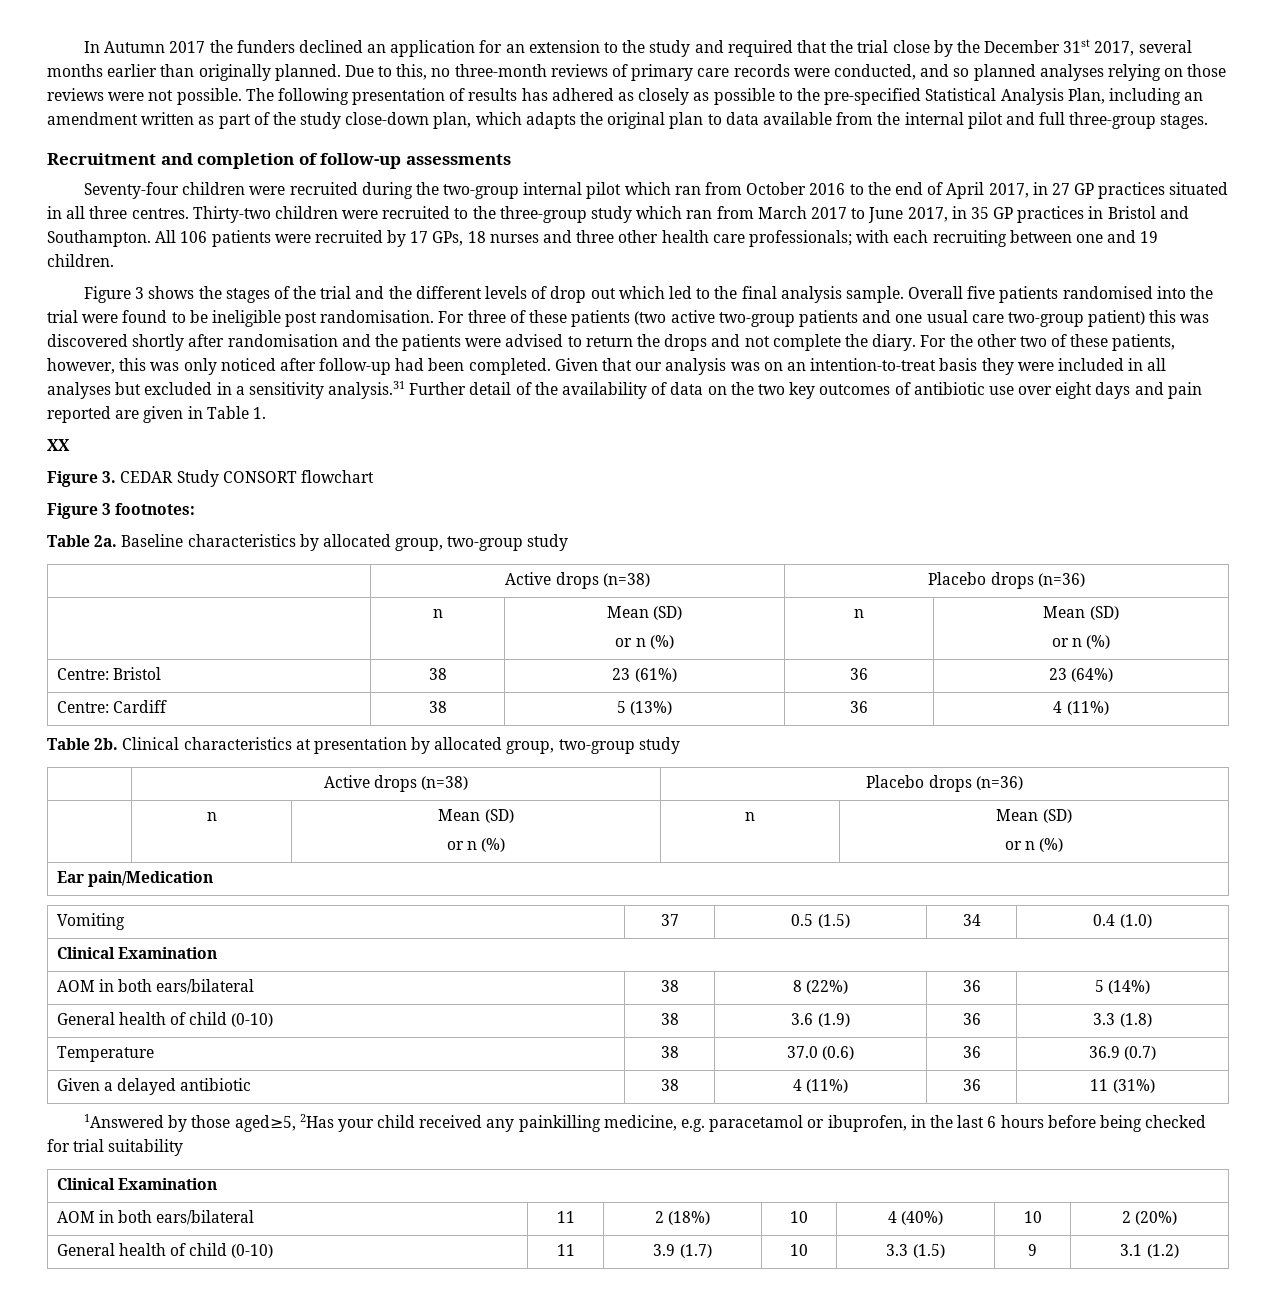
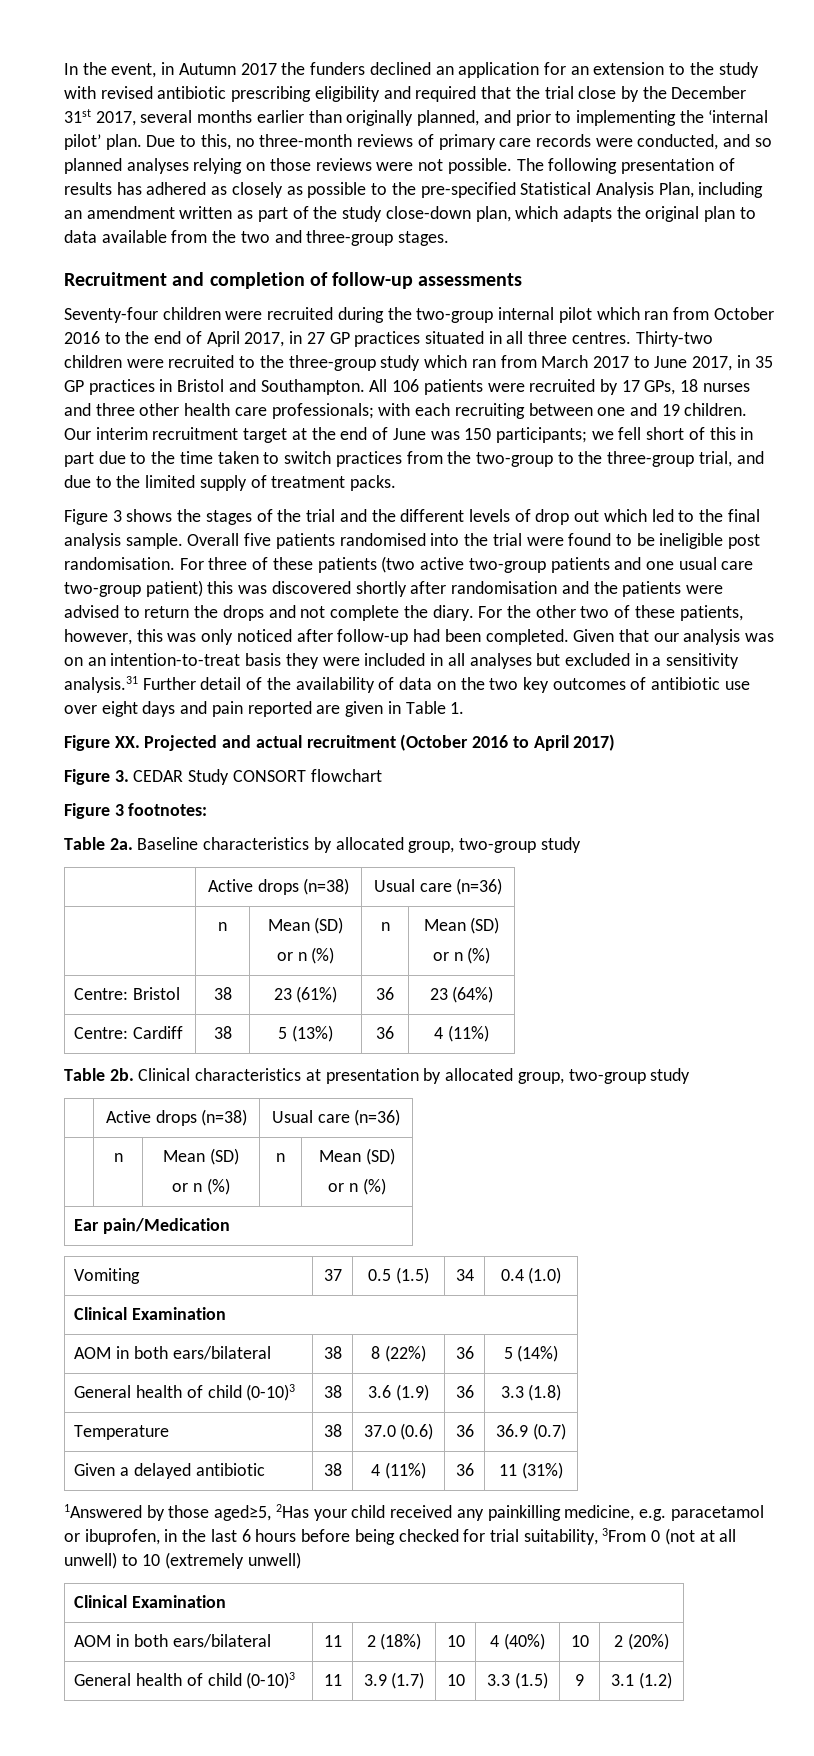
(100, 47) none -> [82,62,175,78] the event, in
(691, 48) none -> [64,86,380,102] with revised antibiotic prescribing eligibility
[274,64,341,81] planned. -> [417,110,769,126] [64,134,142,150] planned, and prior to implementing the ‘internal pilot’ plan.
[904,112,1066,129] internal pilot and full -> [240,230,302,243] two and
(114, 260) none -> [64,427,754,443] [64,451,764,467] [64,475,397,491] Our interim recruitment target at the end of June was 150 participants; we fell short of this in part due to the time taken to switch practices from the two-group to the three-group trial, and due to the limited supply of treatment packs.
[47,439,70,451] XX -> [64,734,616,751] Figure XX. Projected and actual recruitment (October 2016 to April 2017)
[928,572,1034,589] Placebo drops -> [373,879,452,892] Usual care
[866,775,972,792] Placebo drops -> [271,1110,350,1123] Usual care
[231,1013,274,1027] (0-10) -> [246,1384,296,1401] (0-10)3
[108,1139,184,1156] suitability -> [523,1528,737,1545] [64,1552,301,1569] suitability, 3From 0 (not at all unwell) to 10 (extremely unwell)
[231,1244,274,1258] (0-10) -> [246,1672,296,1689] (0-10)3

